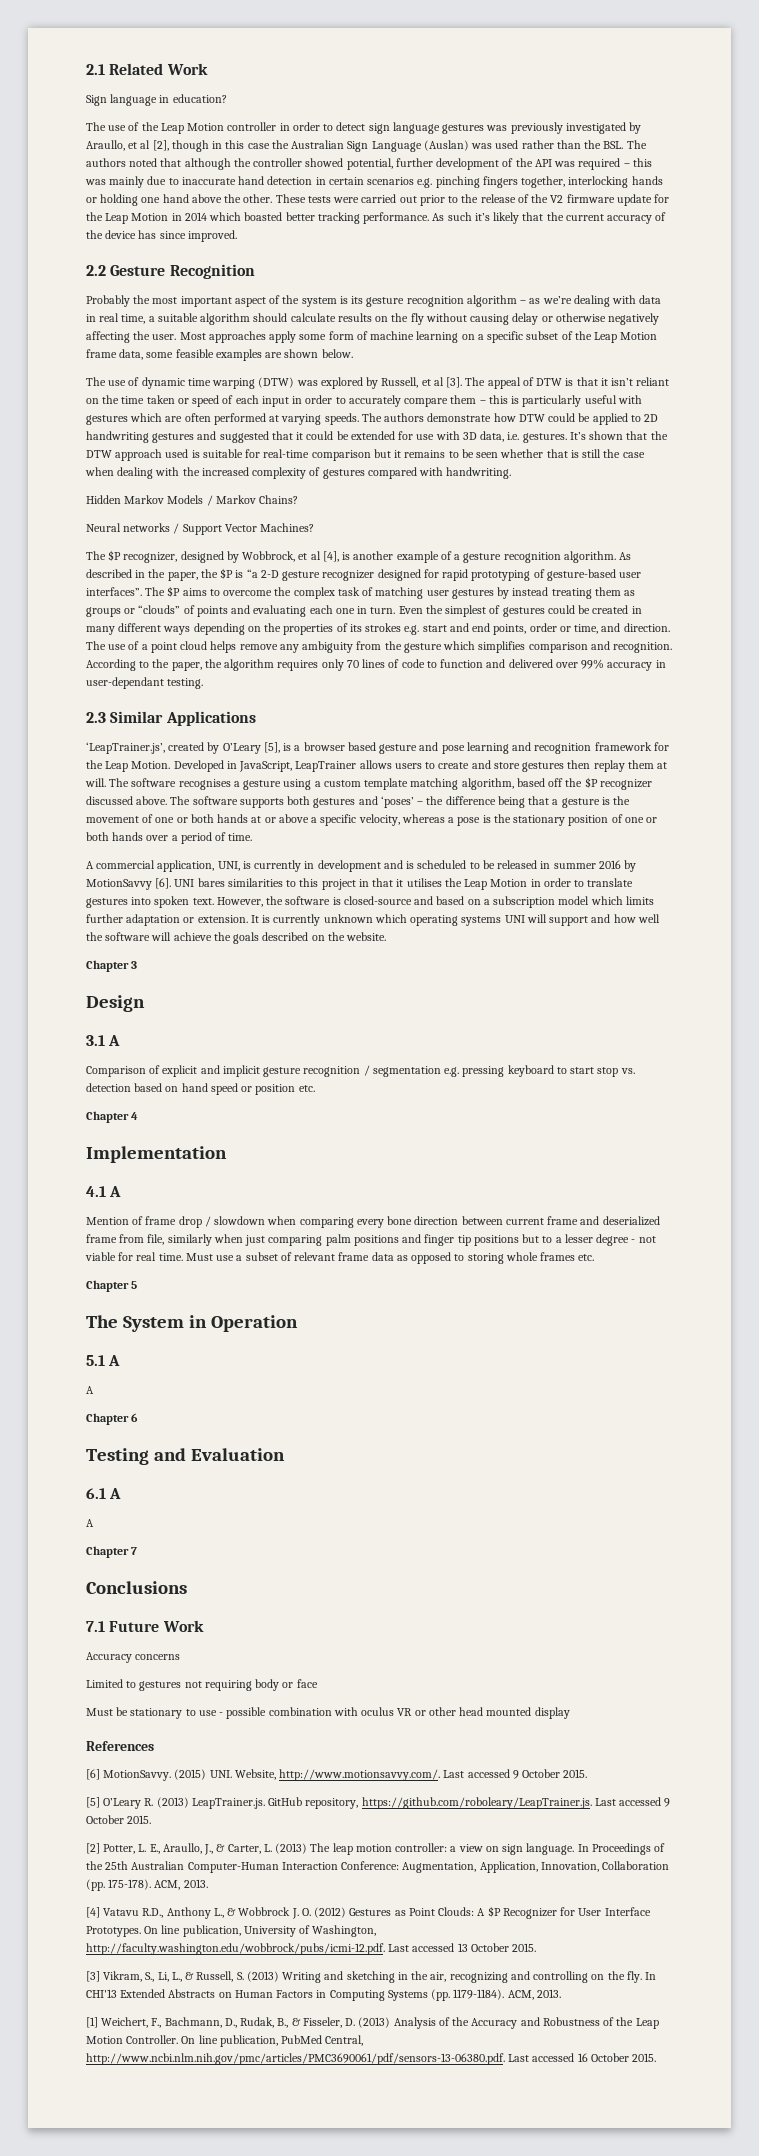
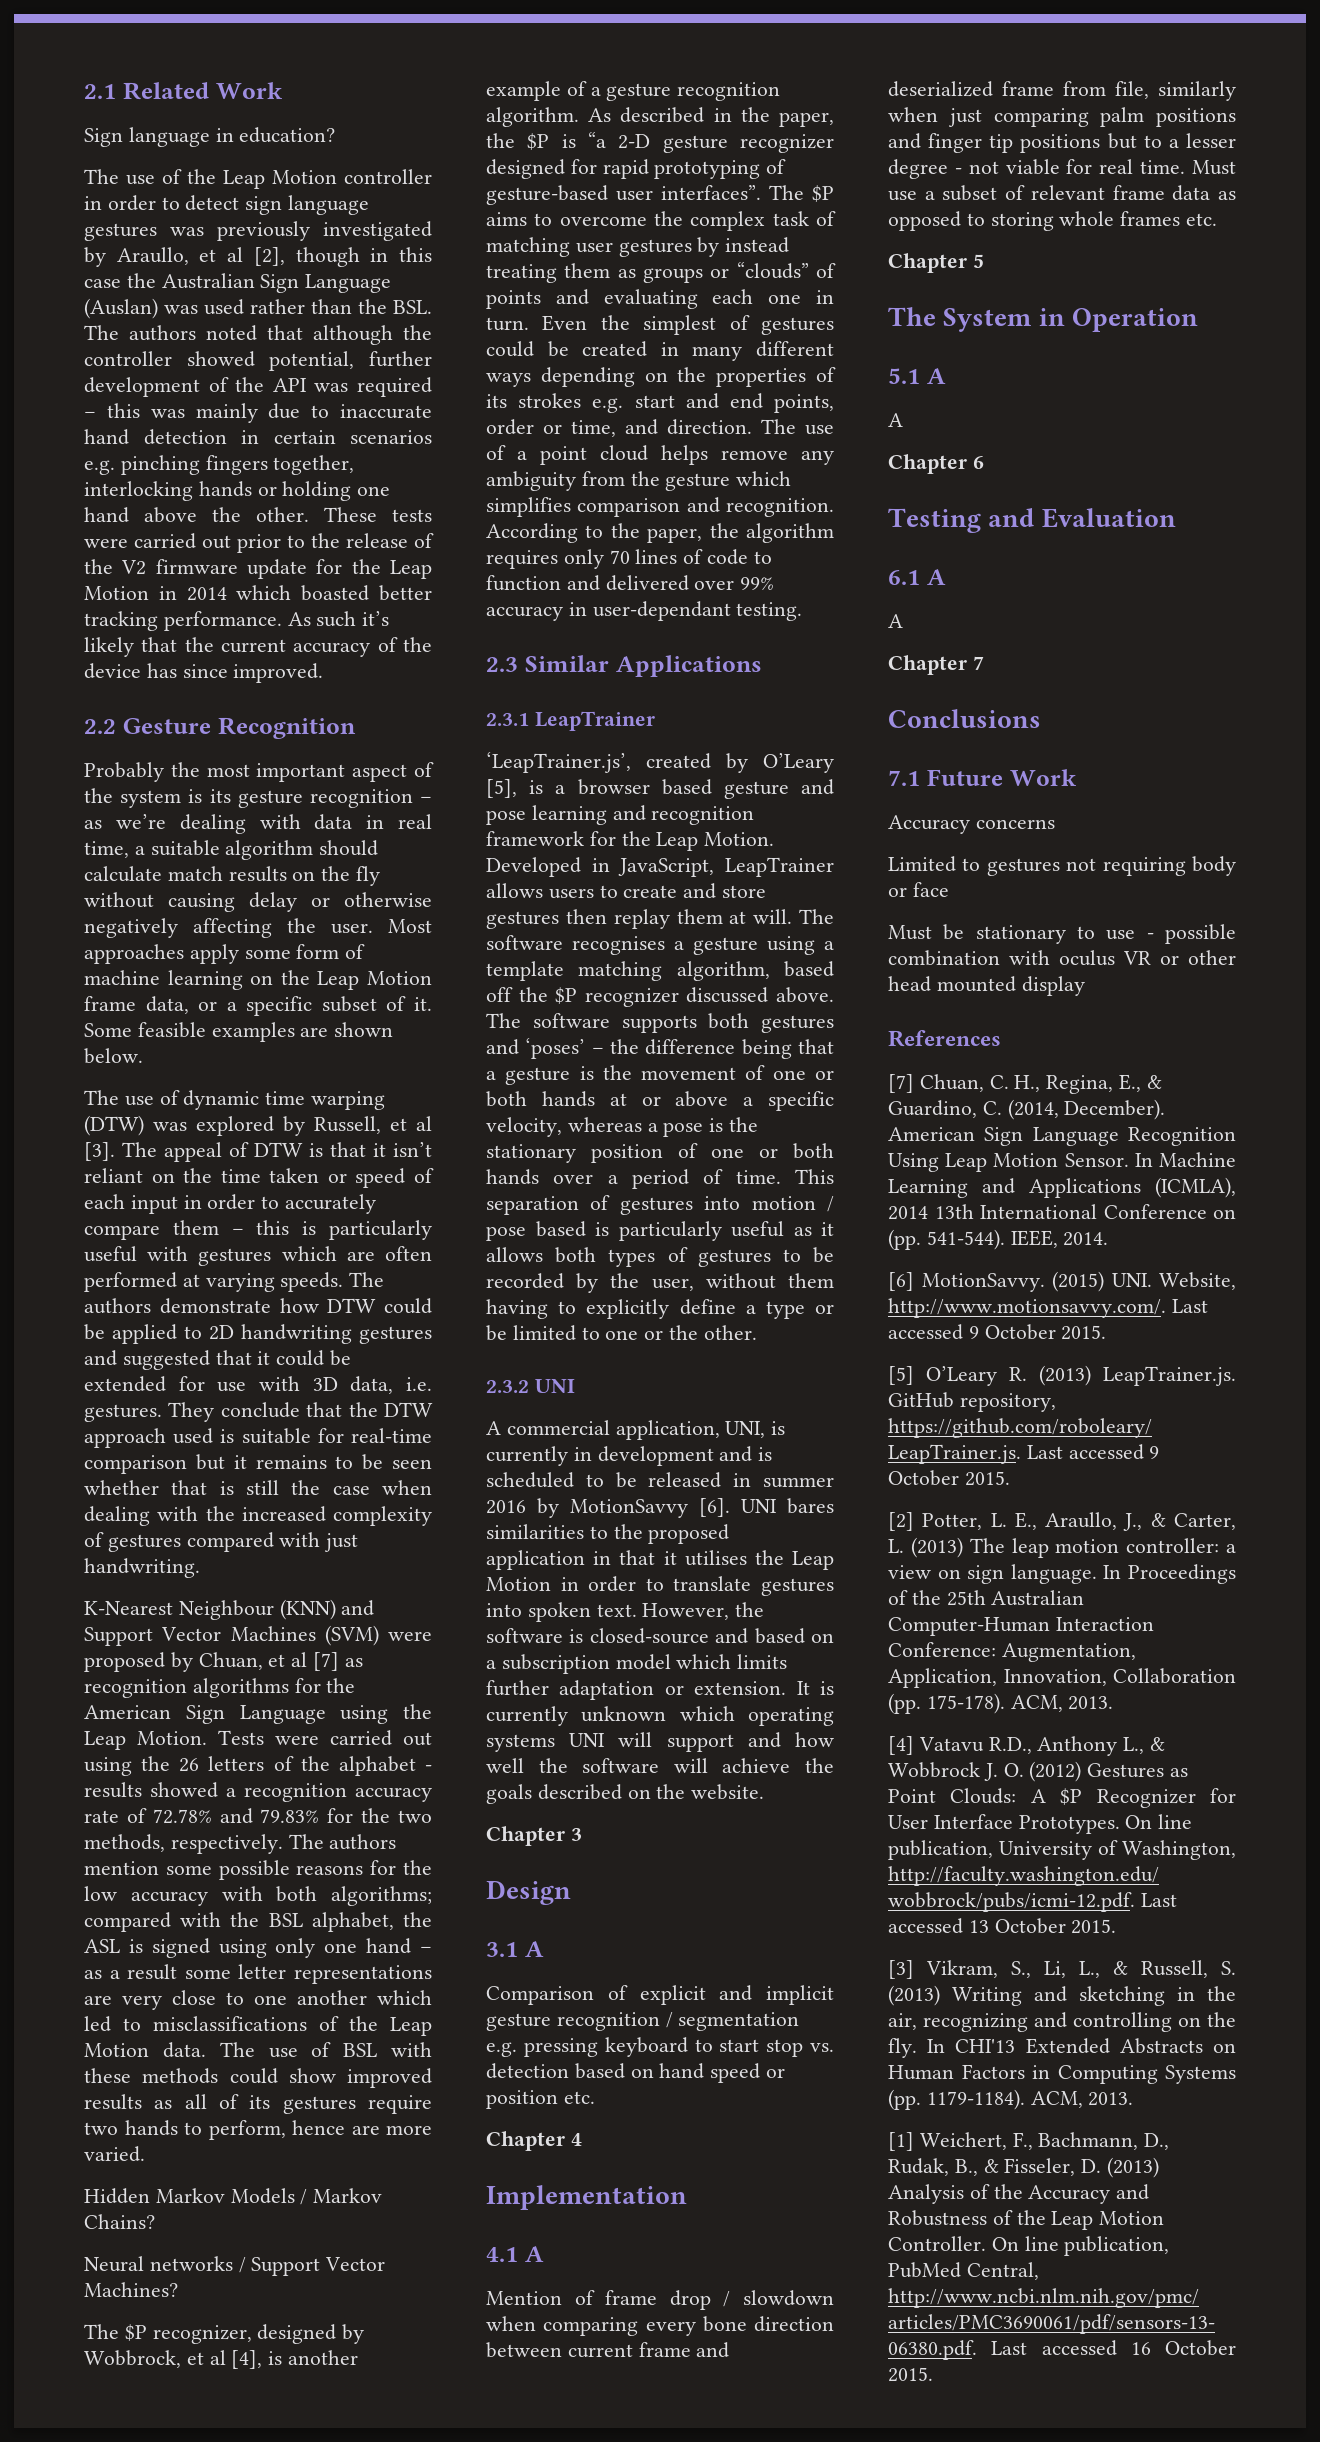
[466,295,517,307] algorithm -> (413, 798) none
(336, 317) none -> [167,866,223,881] match
[477,331,573,343] a specific subset of -> (274, 980) none
[146,352,174,358] some -> [198,996,432,1016] [84,1023,132,1037] or a specific subset of it. Some
[569,431,624,440] It’s shown -> [168,1402,300,1422] They conclude
(444, 471) none -> [324,1533,359,1552] just
(512, 473) none -> [84,1599,375,1620] [84,1625,432,1646] [84,1652,363,1672] [84,1678,356,1698] [84,1704,432,1724] [84,1730,432,1750] [84,1756,432,1776] [84,1782,432,1802] [84,1808,432,1824] [84,1834,397,1854] [84,1860,432,1880] [84,1886,432,1906] [84,1912,433,1932] [84,1938,432,1958] [84,1964,432,1984] [84,1990,432,2010] [84,2016,432,2036] [84,2042,432,2058] [84,2068,432,2088] [84,2094,432,2114] [84,2120,432,2140] [84,2146,145,2162] // K-Nearest Neighbour (KNN) and Support Vector Machines (SVM) were proposed by Chuan, et al [7] as recognition algorithms for the American Sign Language using the Leap Motion. Tests were carried out using the 26 letters of the alphabet - results showed a recognition accuracy rate of 72.78% and 79.83% for the two methods, respectively. The authors mention some possible reasons for the low accuracy with both algorithms; compared with the BSL alphabet, the ASL is signed using only one hand – as a result some letter representations are very close to one another which led to misclassifications of the Leap Motion data. The use of BSL with these methods could show improved results as all of its gestures require two hands to perform, hence are more varied.
(256, 718) none -> [486,711,655,731] // 2.3.1 LeapTrainer
[323,780,361,787] custom -> (834, 945) none
(253, 837) none -> [795,1169,834,1184] [486,1195,834,1215] [486,1221,834,1241] [486,1247,834,1267] [486,1273,834,1293] [486,1299,834,1319] [486,1325,757,1341] [486,1379,575,1393] This separation of gestures into motion / pose based is particularly useful as it allows both types of gestures to be recorded by the user, without them having to explicitly define a type or be limited to one or the other. // 2.3.2 UNI
[299,878,356,890] this project -> [613,1524,730,1544] [486,1550,585,1570] the proposed application
(154, 1746) none -> [888,1074,1162,1094] [888,1099,1166,1120] [888,1127,1236,1146] [888,1152,1236,1172] [888,1177,1236,1198] [888,1204,1236,1220] [888,1229,1109,1250] // [7] Chuan, C. H., Regina, E., & Guardino, C. (2014, December). American Sign Language Recognition Using Leap Motion Sensor. In Machine Learning and Applications (ICMLA), 2014 13th International Conference on (pp. 541-544). IEEE, 2014.

